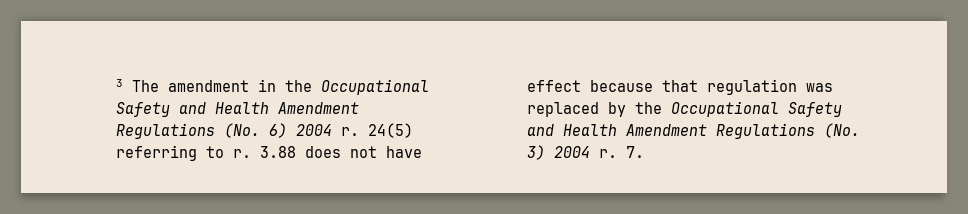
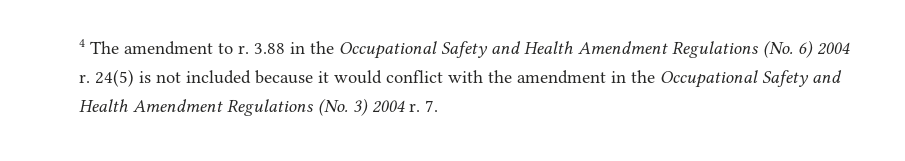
[116,79,124,87] 3 -> [78,39,85,47] 4
(250, 86) none -> [217,43,285,54] to r. 3.88
[116,145,423,161] [527,79,834,95] [527,102,627,117] referring to r. 3.88 does not have effect because that regulation was replaced by -> [138,70,626,84] is not included because it would conflict with the amendment in

